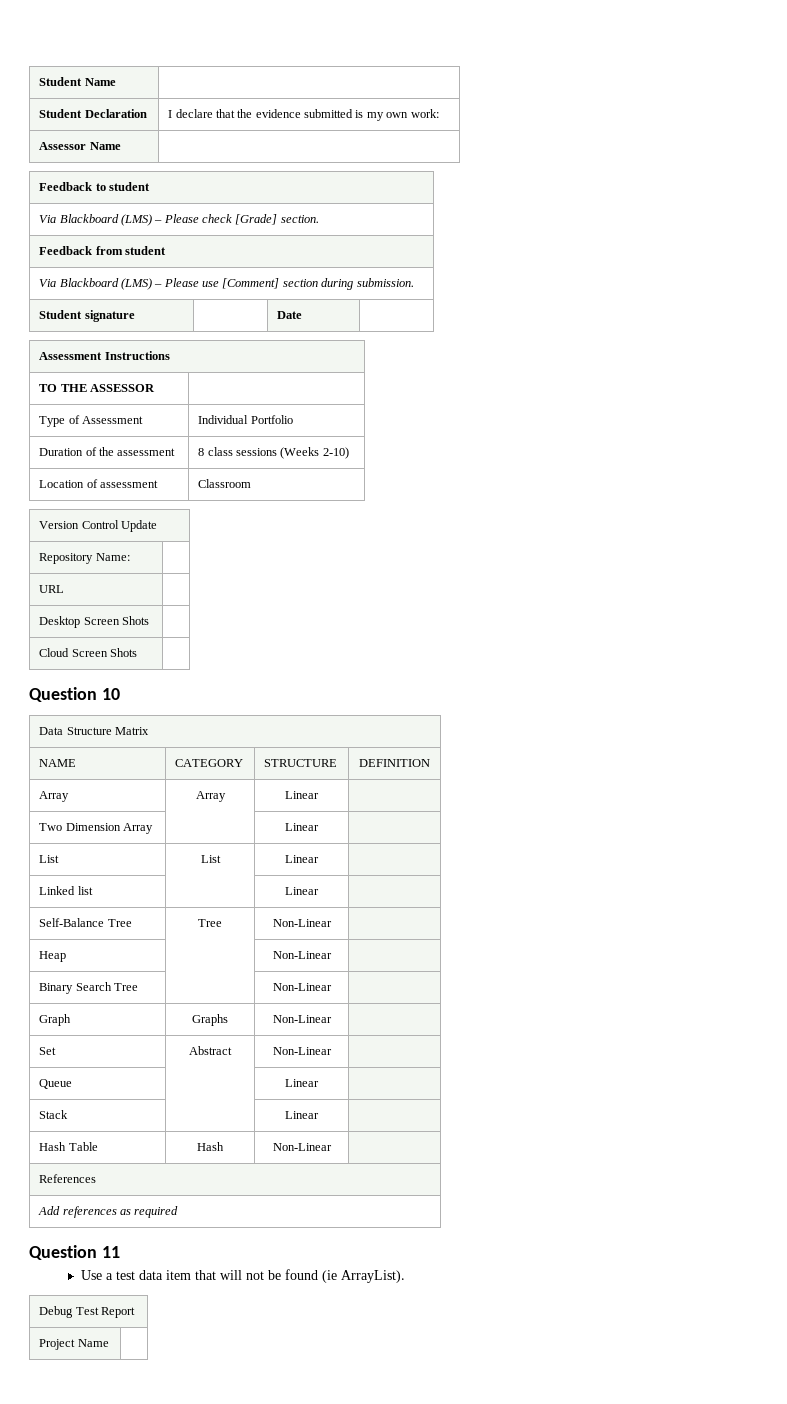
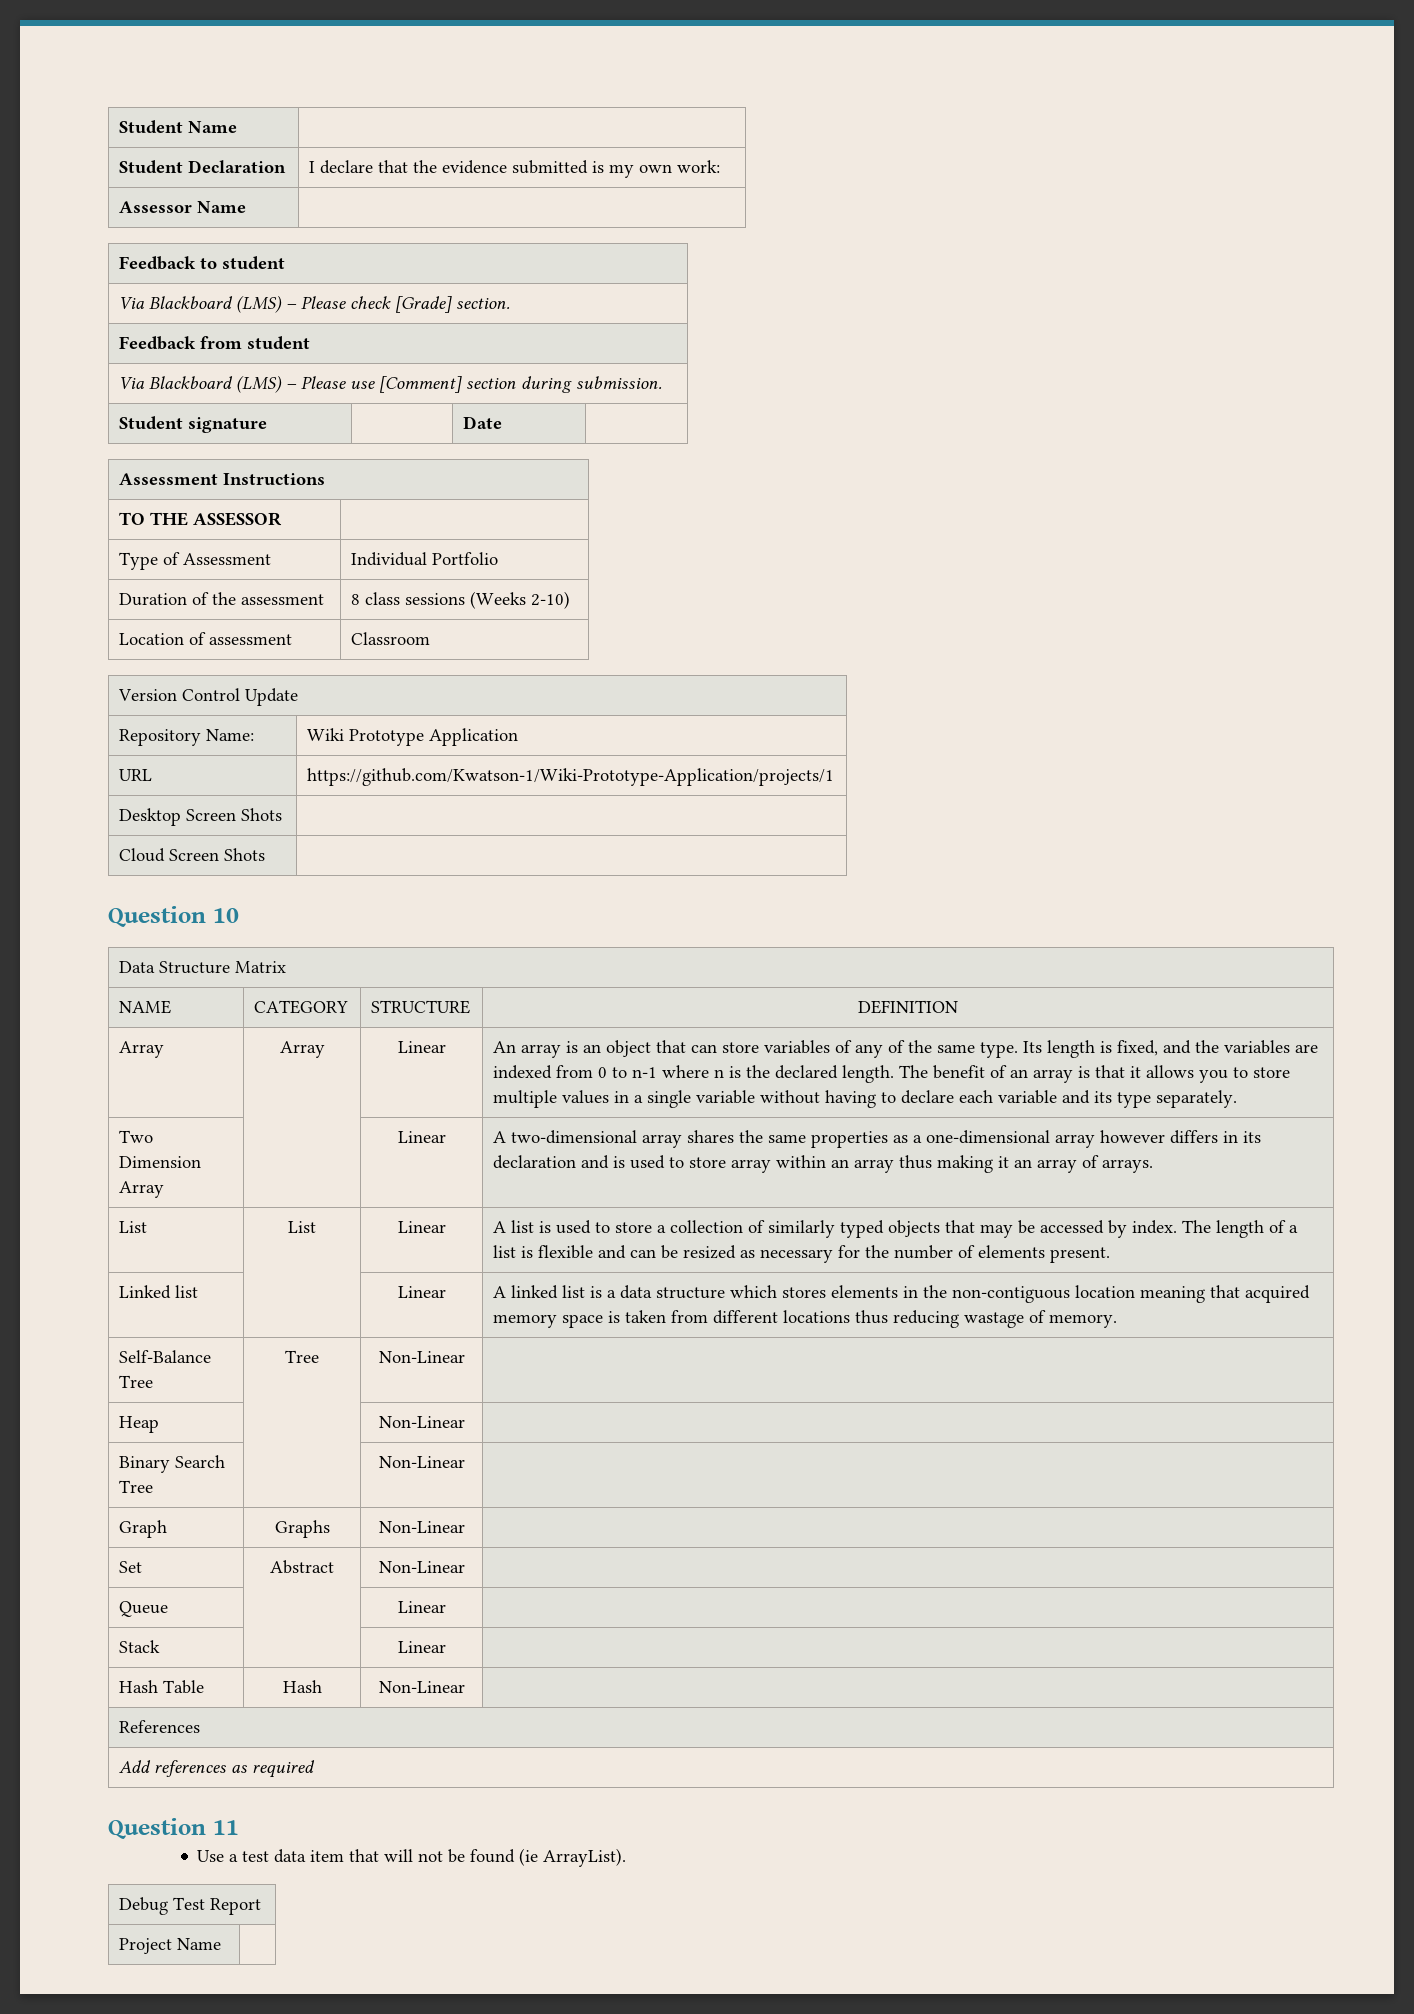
(130, 557) none -> [306,728,518,746] Wiki Prototype Application
(65, 589) none -> [306,768,834,786] https://github.com/Kwatson-1/Wiki-Prototype-Application/projects/1
[39,823,153,834] [285,823,319,831] [39,855,60,863] [200,855,221,863] [285,855,319,863] [39,886,93,895] [285,887,319,895] // Two Dimension Array | | Linear | // List | List | Linear | // Linked list | | Linear | -> [492,1040,1318,1058] [492,1065,1290,1083] [492,1090,1237,1108] [118,1130,153,1143] [118,1156,201,1168] [118,1181,164,1198] [397,1131,446,1143] [492,1130,1261,1148] [492,1155,1153,1173] [118,1221,147,1233] [288,1221,316,1233] [397,1221,446,1233] [492,1220,1298,1238] [492,1245,1110,1263] [118,1285,198,1299] [397,1286,446,1298] [492,1285,1310,1303] [492,1310,1117,1328] An array is an object that can store variables of any of the same type. Its length is fixed, and the variables are indexed from 0 to n-1 where n is the declared length. The benefit of an array is that it allows you to store multiple values in a single variable without having to declare each variable and its type separately. // Two Dimension Array | | Linear | A two-dimensional array shares the same properties as a one-dimensional array however differs in its declaration and is used to store array within an array thus making it an array of arrays. // List | List | Linear | A list is used to store a collection of similarly typed objects that may be accessed by index. The length of a list is flexible and can be resized as necessary for the number of elements present. // Linked list | | Linear | A linked list is a data structure which stores elements in the non-contiguous location meaning that acquired memory space is taken from different locations thus reducing wastage of memory.

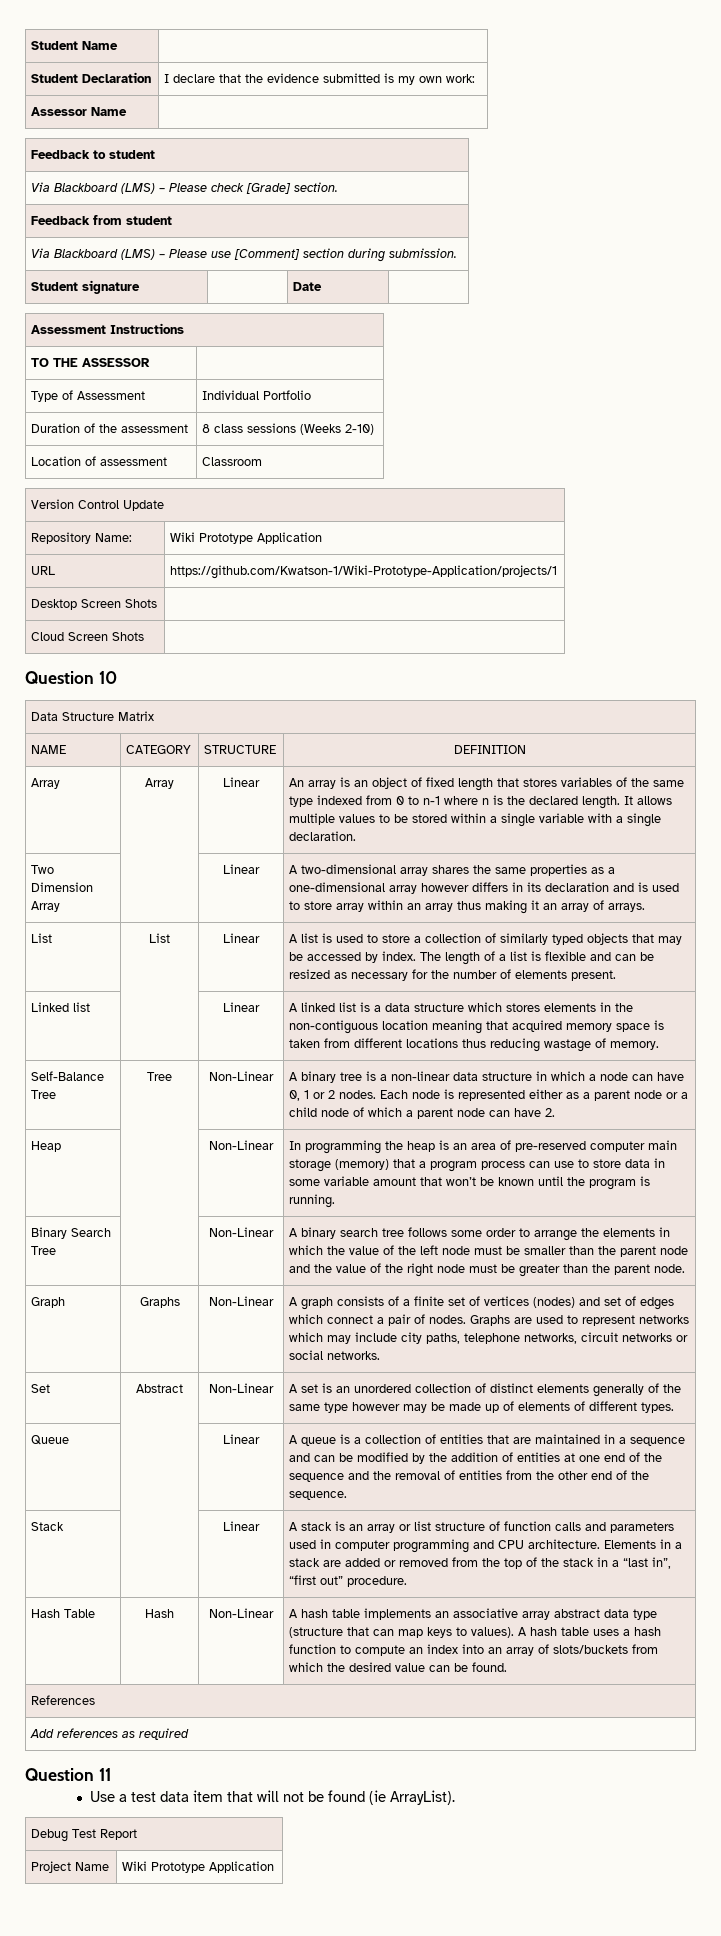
[655,1040,1318,1058] that can store variables of any of the same type. Its length is fixed, and the variables are -> [410,777,684,791] [288,796,313,807] of fixed length that stores variables of the same type
[898,1065,1290,1083] [492,1090,1237,1108] The benefit of an array is that it allows you to store multiple values in a single variable without having to declare each variable and its type separately. -> [623,796,672,805] [288,813,661,827] [288,831,356,841] It allows multiple values to be stored within a single variable with a single declaration.
[118,1416,159,1433] [378,1416,465,1428] [118,1455,225,1473] [118,1480,153,1493] [378,1456,465,1468] [118,1520,167,1538] [274,1520,330,1538] [378,1521,465,1533] [118,1561,142,1573] [270,1560,334,1574] [378,1561,465,1573] [118,1601,168,1617] [397,1601,446,1613] [118,1640,160,1653] [397,1641,446,1653] [118,1680,204,1694] [282,1680,322,1693] [378,1681,465,1693] // Heap | | Non-Linear | // Binary Search Tree | | Non-Linear | // Graph | Graphs | Non-Linear | // Set | Abstract | Non-Linear | // Queue | | Linear | // Stack | | Linear | // Hash Table | Hash | Non-Linear | -> [288,1071,684,1083] [288,1089,688,1101] [288,1107,555,1119] [30,1141,61,1152] [209,1140,274,1150] [288,1140,677,1154] [288,1158,665,1172] [288,1176,650,1190] [288,1194,335,1208] [30,1227,111,1239] [30,1246,56,1255] [209,1227,274,1237] [288,1227,670,1241] [288,1245,688,1257] [288,1263,685,1277] [30,1297,65,1308] [139,1297,180,1308] [209,1296,274,1306] [288,1296,674,1310] [288,1314,689,1326] [288,1332,688,1344] [288,1350,380,1360] [30,1384,50,1393] [136,1384,183,1393] [209,1383,274,1393] [288,1383,681,1397] [288,1401,674,1413] [30,1435,69,1445] [223,1434,260,1444] [288,1434,685,1446] [288,1452,662,1464] [288,1470,649,1482] [288,1491,347,1500] [30,1522,64,1531] [223,1521,260,1531] [288,1521,674,1533] [288,1539,682,1553] [288,1557,671,1569] [288,1575,407,1587] [30,1609,95,1618] [145,1609,174,1618] [209,1608,274,1618] [288,1608,657,1620] [288,1627,661,1638] [288,1644,658,1656] [288,1662,507,1672] A binary tree is a non-linear data structure in which a node can have 0, 1 or 2 nodes. Each node is represented either as a parent node or a child node of which a parent node can have 2. // Heap | | Non-Linear | In programming the heap is an area of pre-reserved computer main storage (memory) that a program process can use to store data in some variable amount that won’t be known until the program is running. // Binary Search Tree | | Non-Linear | A binary search tree follows some order to arrange the elements in which the value of the left node must be smaller than the parent node and the value of the right node must be greater than the parent node. // Graph | Graphs | Non-Linear | A graph consists of a finite set of vertices (nodes) and set of edges which connect a pair of nodes. Graphs are used to represent networks which may include city paths, telephone networks, circuit networks or social networks. // Set | Abstract | Non-Linear | A set is an unordered collection of distinct elements generally of the same type however may be made up of elements of different types. // Queue | | Linear | A queue is a collection of entities that are maintained in a sequence and can be modified by the addition of entities at one end of the sequence and the removal of entities from the other end of the sequence. // Stack | | Linear | A stack is an array or list structure of function calls and parameters used in computer programming and CPU architecture. Elements in a stack are added or removed from the top of the stack in a “last in”, “first out” procedure. // Hash Table | Hash | Non-Linear | A hash table implements an associative array abstract data type (structure that can map keys to values). A hash table uses a hash function to compute an index into an array of slots/buckets from which the desired value can be found.
(221, 1944) none -> [121,1861,274,1873] Wiki Prototype Application

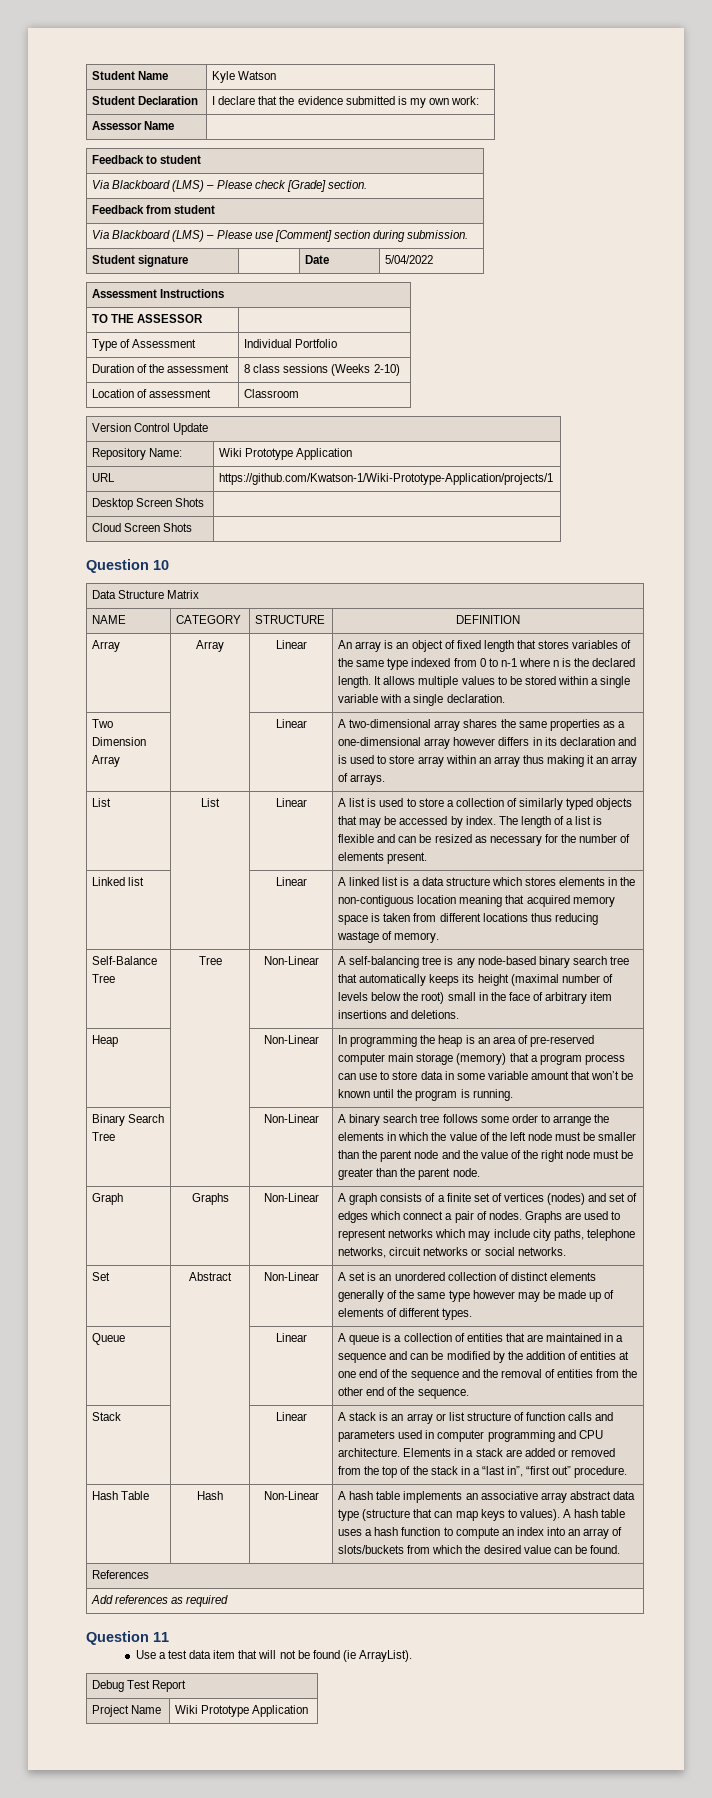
(118, 45) none -> [212,71,277,83] Kyle Watson
(322, 286) none -> [385,255,434,264] 5/04/2022
[300,1071,336,1083] binary -> [349,956,420,968] self-balancing
[379,1071,684,1081] [288,1089,688,1101] [288,1107,555,1119] a non-linear data structure in which a node can have 0, 1 or 2 nodes. Each node is represented either as a parent node or a child node of which a parent node can have 2. -> [456,956,629,968] [338,974,613,986] [338,992,613,1004] [338,1010,460,1019] any node-based binary search tree that automatically keeps its height (maximal number of levels below the root) small in the face of arbitrary item insertions and deletions.

